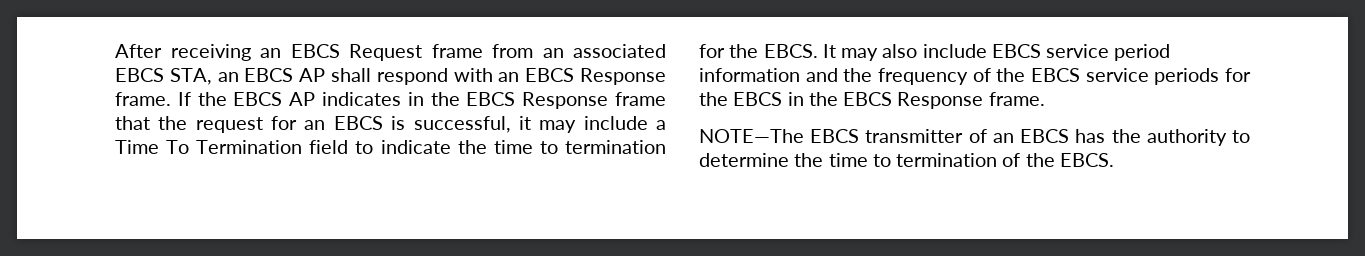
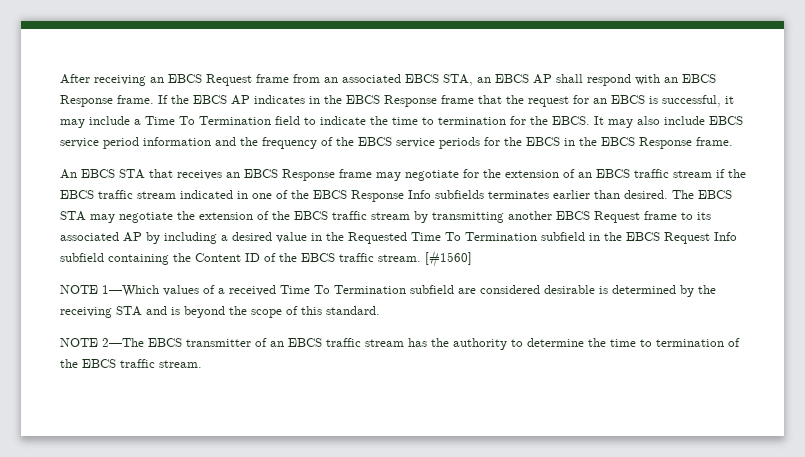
[699,129,804,143] NOTE—The -> [60,169,746,181] [60,190,732,202] [60,211,711,223] [60,232,737,244] [60,250,472,267] [60,285,716,297] [60,306,380,318] [60,338,144,347] An EBCS STA that receives an EBCS Response frame may negotiate for the extension of an EBCS traffic stream if the EBCS traffic stream indicated in one of the EBCS Response Info subfields terminates earlier than desired. The EBCS STA may negotiate the extension of the EBCS traffic stream by transmitting another EBCS Request frame to its associated AP by including a desired value in the Requested Time To Termination subfield in the EBCS Request Info subfield containing the Content ID of the EBCS traffic stream. [#1560] // NOTE 1—Which values of a received Time To Termination subfield are considered desirable is determined by the receiving STA and is beyond the scope of this standard. // NOTE 2—The
(1070, 136) none -> [326,338,404,347] traffic stream
[1059,153,1114,167] EBCS. -> [82,359,202,368] EBCS traffic stream.

